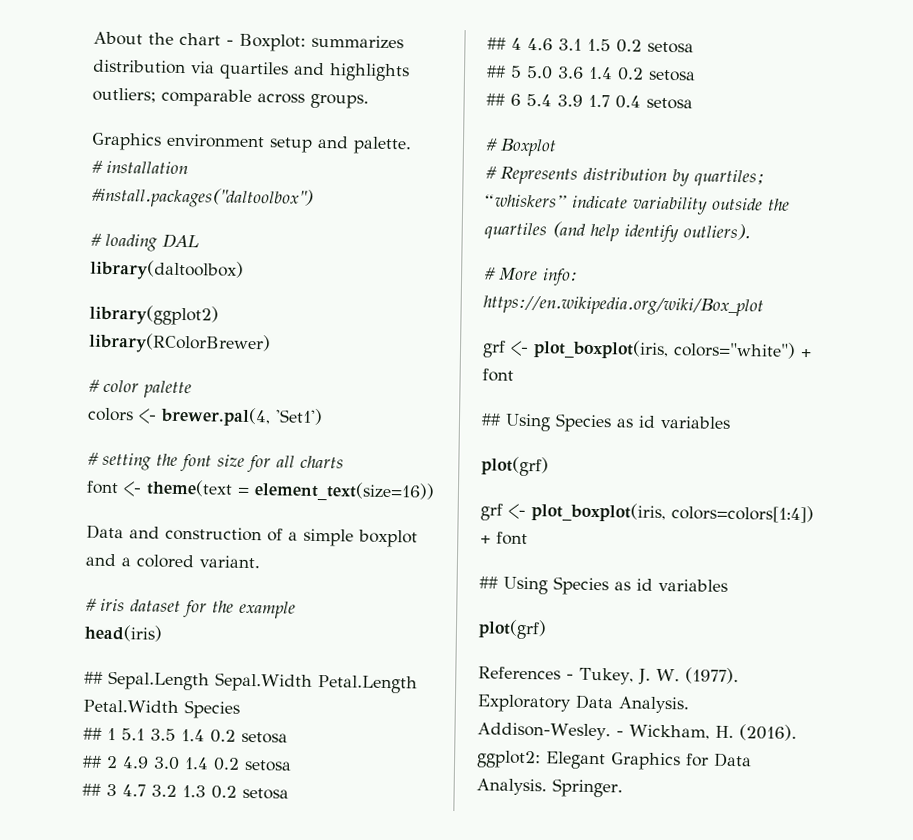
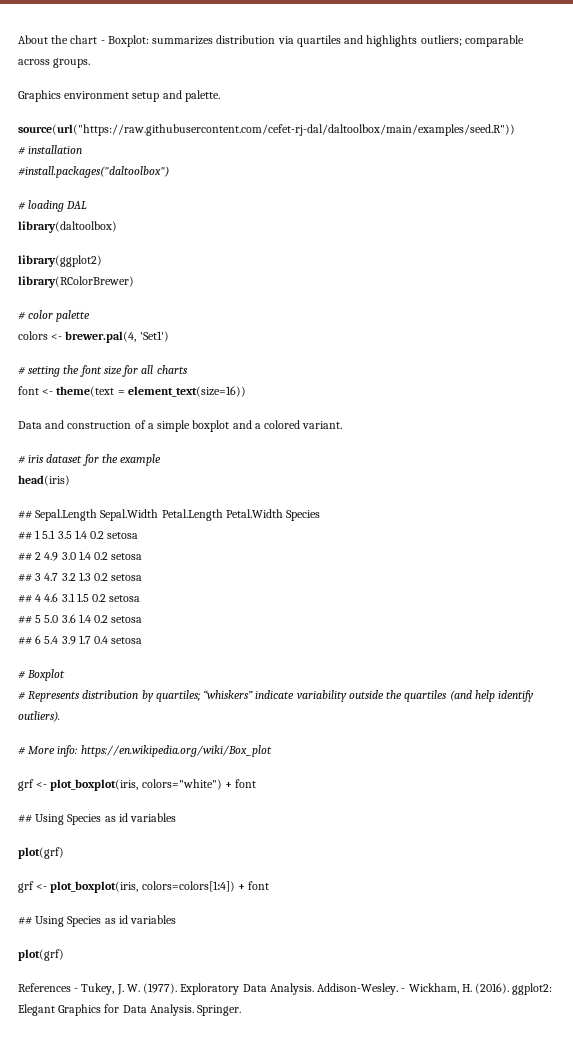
(412, 145) none -> [18,124,515,136] // source(url("https://raw.githubusercontent.com/cefet-rj-dal/daltoolbox/main/examples/seed.R"))

